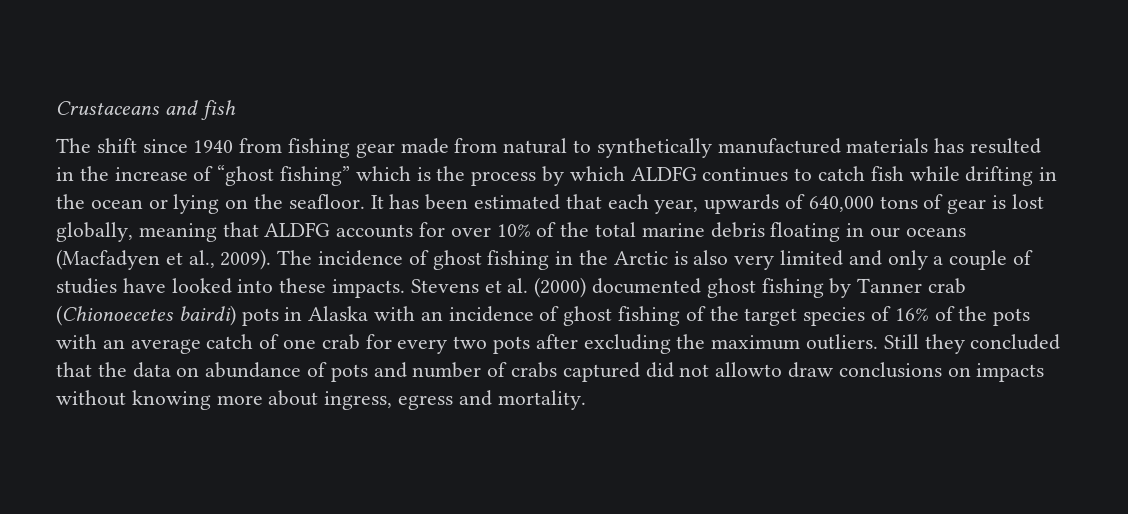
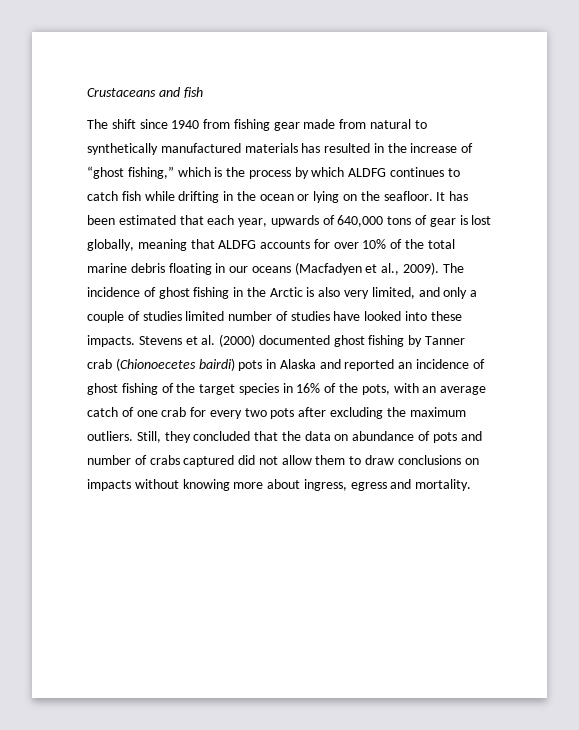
[280,166,351,186] fishing” -> [127,166,174,179] fishing,”
[780,250,844,266] limited -> [371,287,415,299] limited,
(117, 286) none -> [185,311,330,321] limited number of studies
[374,306,416,321] with -> [319,359,395,371] and reported
[871,306,892,321] of -> [282,383,293,393] in
[993,308,1031,326] pots -> [361,384,390,395] pots,
[883,334,919,349] Still -> [136,431,161,443] Still,
[715,362,783,377] allowto -> [281,455,362,465] allow them to

